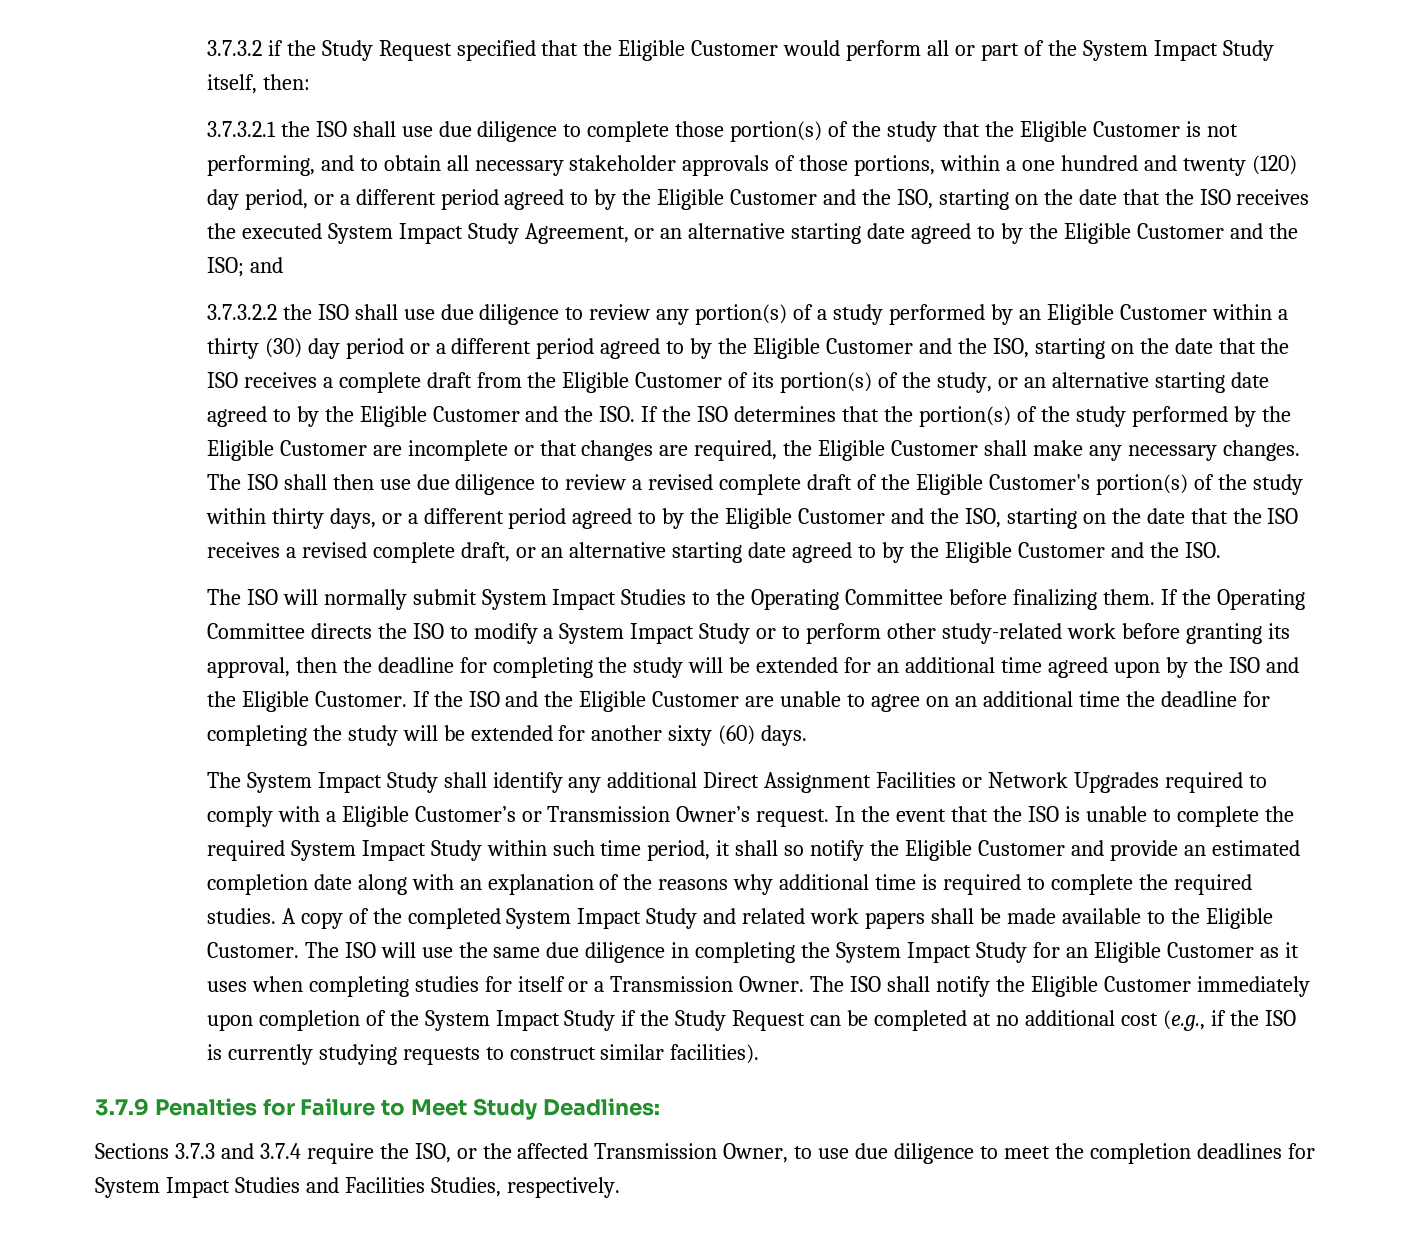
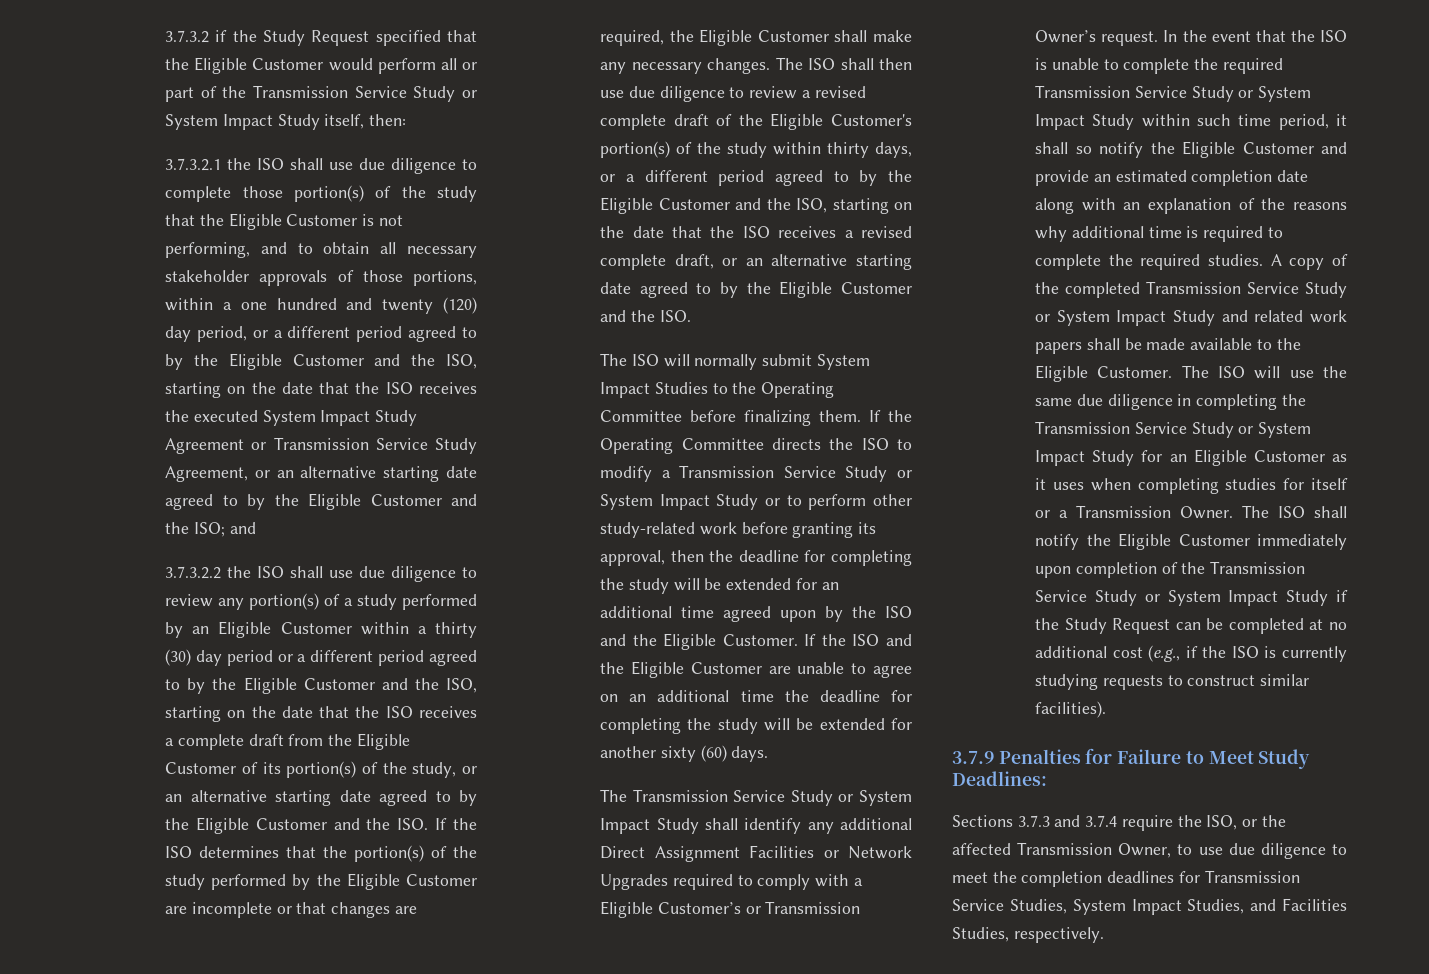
(1077, 48) none -> [253,85,477,102] Transmission Service Study or
(519, 233) none -> [165,437,477,454] Agreement or Transmission Service Study
(554, 633) none -> [679,465,912,482] Transmission Service Study or
(241, 780) none -> [632,789,854,806] Transmission Service Study or
(285, 850) none -> [1035,85,1254,102] Transmission Service Study or
(501, 918) none -> [1146,281,1347,298] [1035,314,1051,322] Transmission Service Study or
(831, 950) none -> [1035,421,1254,438] Transmission Service Study or
(419, 1018) none -> [1210,561,1306,574] [1035,590,1160,606] Transmission Service Study or
[95,1177,300,1198] System Impact Studies -> [1204,870,1300,883] [952,899,1245,915] Transmission Service Studies, System Impact Studies,

